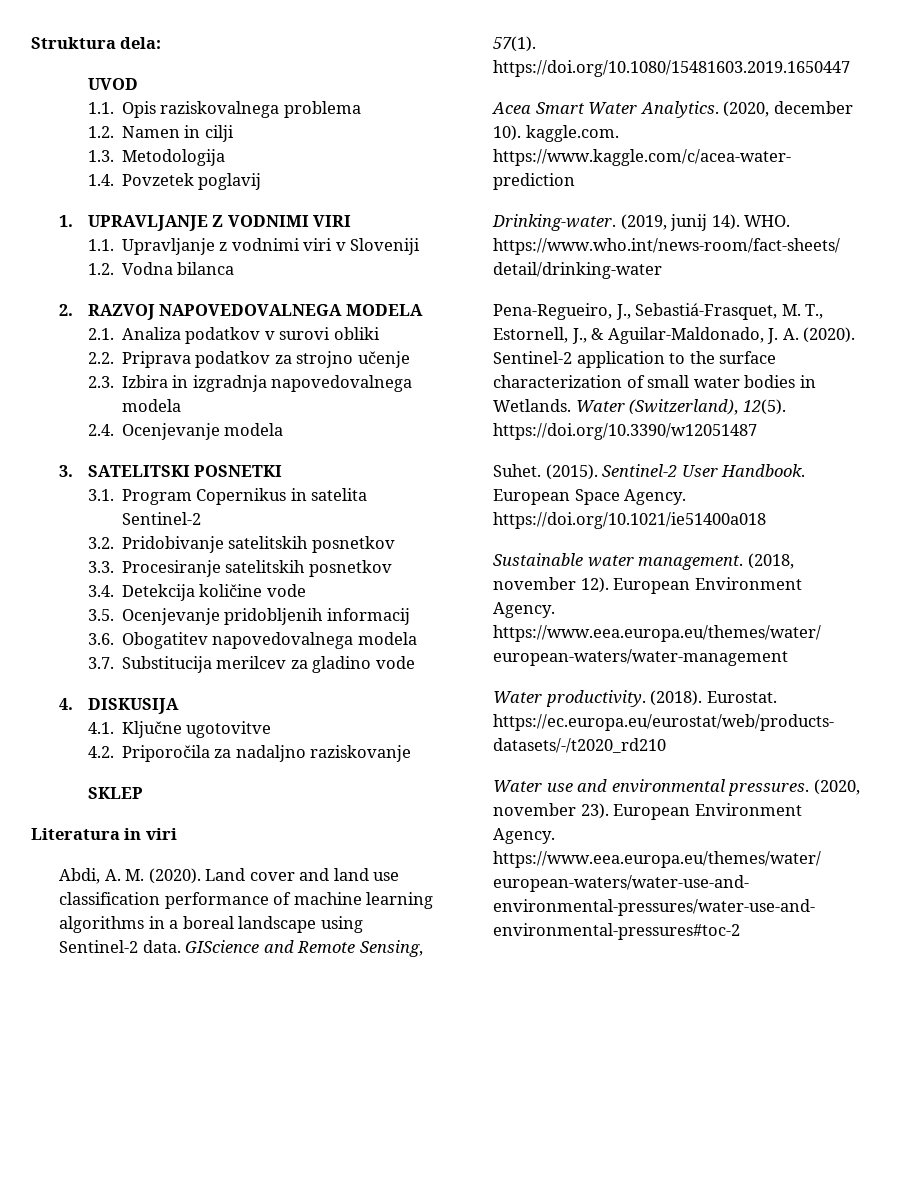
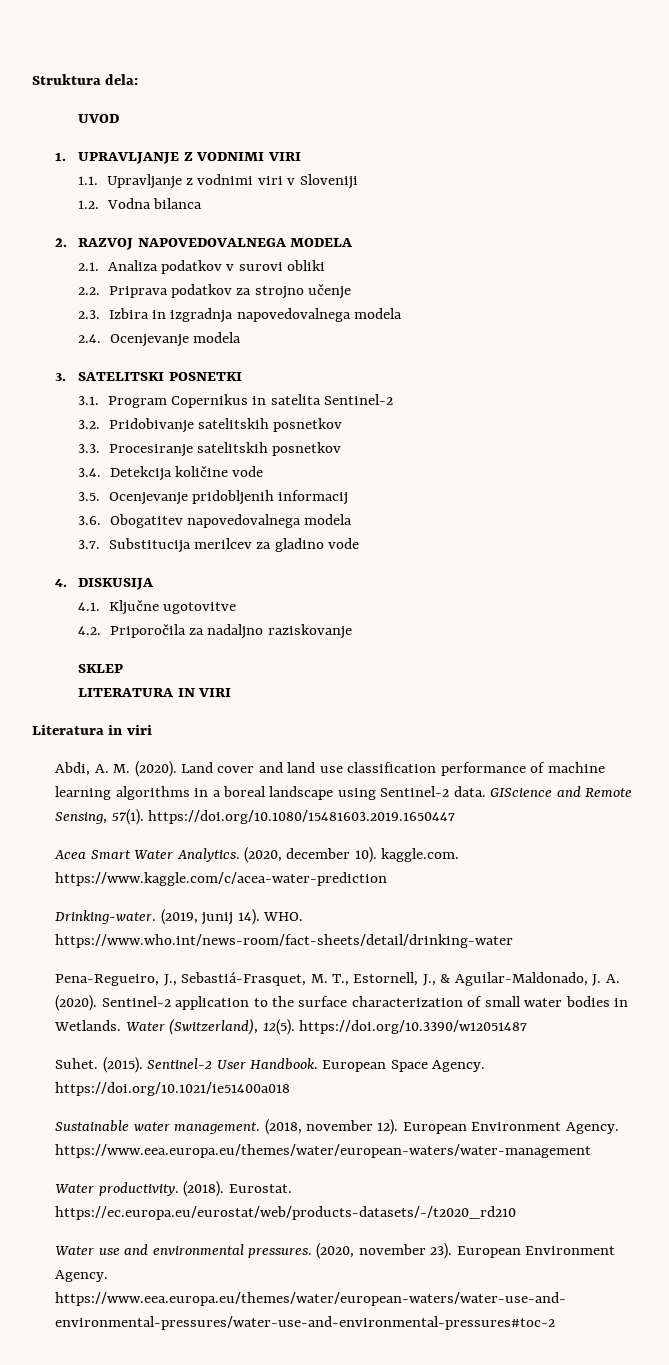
[87,101,361,118] [87,125,234,142] [87,149,225,166] [87,173,262,190] // 1.1. Opis raziskovalnega problema // 1.2. Namen in cilji // 1.3. Metodologija // 1.4. Povzetek poglavij -> (120, 118) none
(143, 793) none -> [78,688,232,697] // LITERATURA IN VIRI

